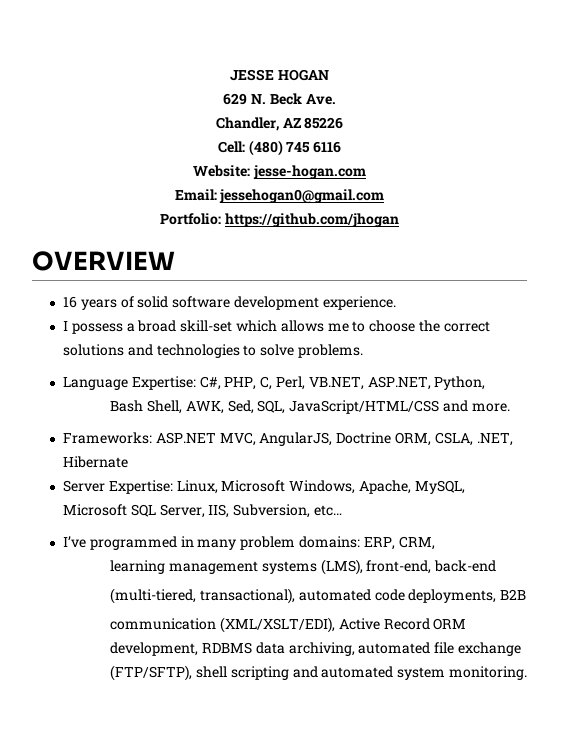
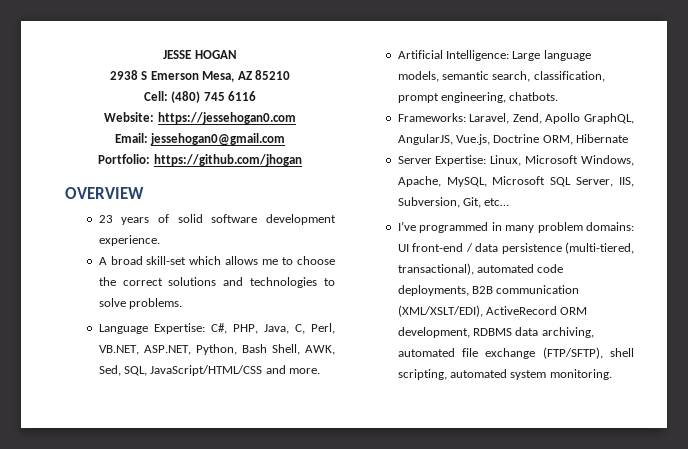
[223,93,336,105] [215,117,344,131] 629 N. Beck Ave. // Chandler, AZ 85226 -> [110,70,290,82] 2938 S Emerson Mesa, AZ 85210
[252,165,366,179] jesse-hogan.com -> [157,112,296,124] https://jessehogan0.com
[63,296,78,308] 16 -> [98,215,113,223] 23
[63,321,135,334] I possess a -> [98,257,107,265] A
(257, 383) none -> [263,324,289,334] Java,
(486, 383) // -> (237, 349) none
[63,432,513,446] Frameworks: ASP.NET MVC, AngularJS, Doctrine ORM, CSLA, .NET, -> [397,50,591,61] [397,71,605,82] [397,92,559,103] [397,113,634,124] [397,134,573,145] Artificial Intelligence: Large language models, semantic search, classification, prompt engineering, chatbots. // Frameworks: Laravel, Zend, Apollo GraphQL, AngularJS, Vue.js, Doctrine ORM,
(311, 511) none -> [463,197,482,208] Git,
[363,536,435,550] [110,559,497,575] ERP, CRM, // learning management systems (LMS), front-end, back-end // -> [397,243,562,254] UI front-end / data persistence
(527, 594) // -> (494, 290) none
[338,618,430,630] Active Record -> [486,306,558,315] ActiveRecord
[230,666,318,680] scripting and -> [397,369,447,380] scripting,

